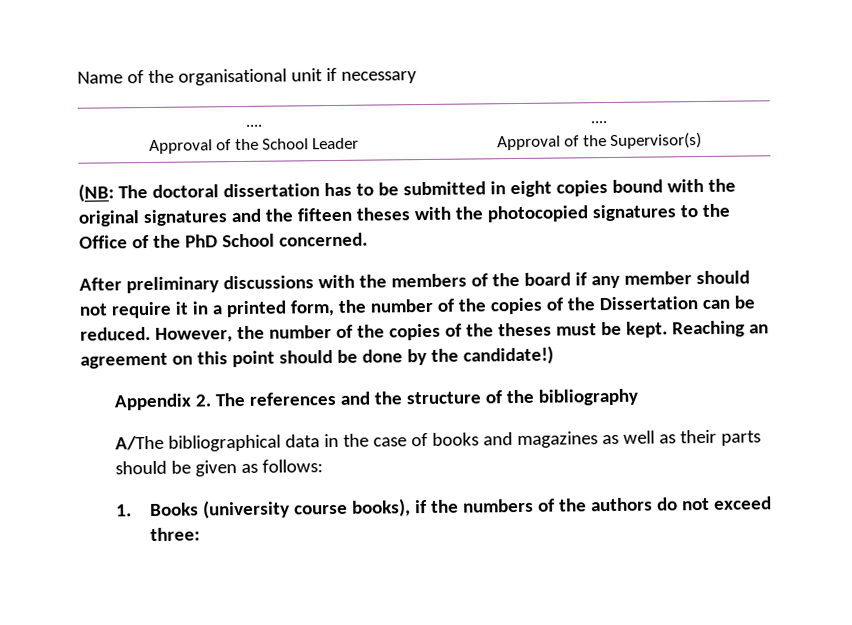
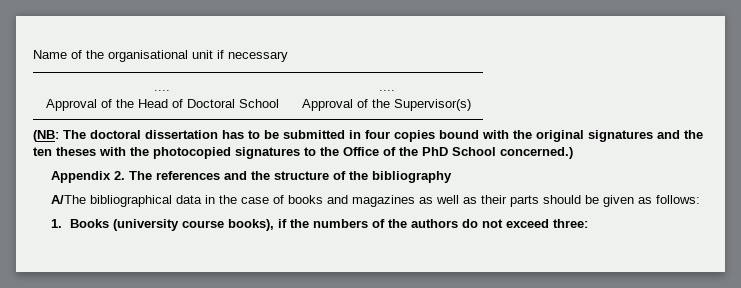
[261,137,360,150] School Leader -> [137,99,279,108] Head of Doctoral School
[509,180,552,198] eight -> [365,130,390,139] four
[296,207,353,222] fifteen -> [33,147,52,156] ten
[278,232,368,247] [79,270,750,294] [79,295,755,319] [80,320,769,343] [80,345,554,369] concerned. // After preliminary discussions with the members of the board if any member should not require it in a printed form, the number of the copies of the Dissertation can be reduced. However, the number of the copies of the theses must be kept. Reaching an agreement on this point should be done by the candidate!) -> [500,147,573,159] concerned.)

